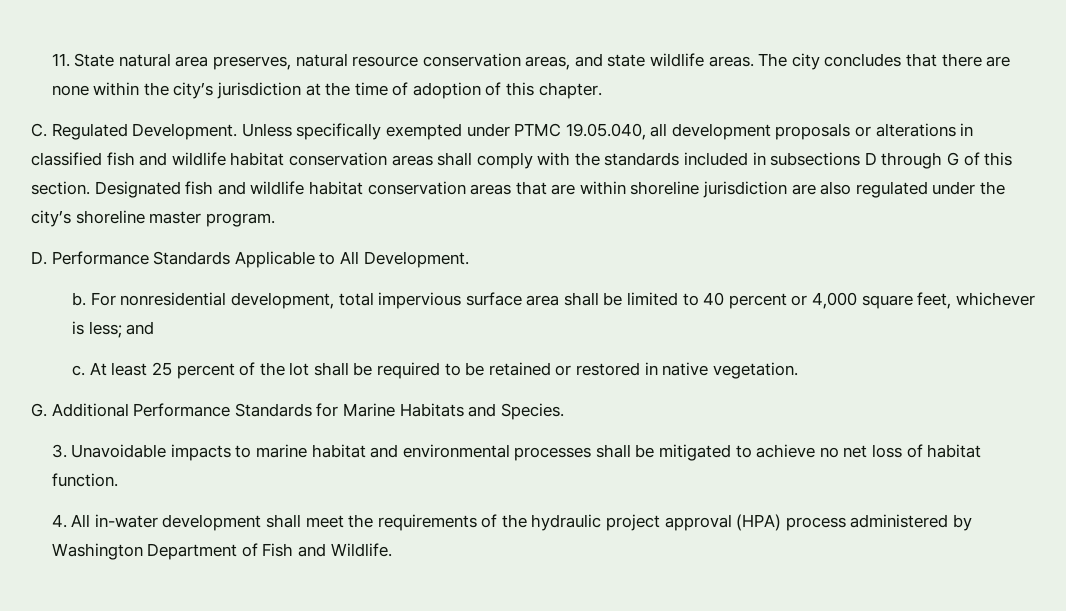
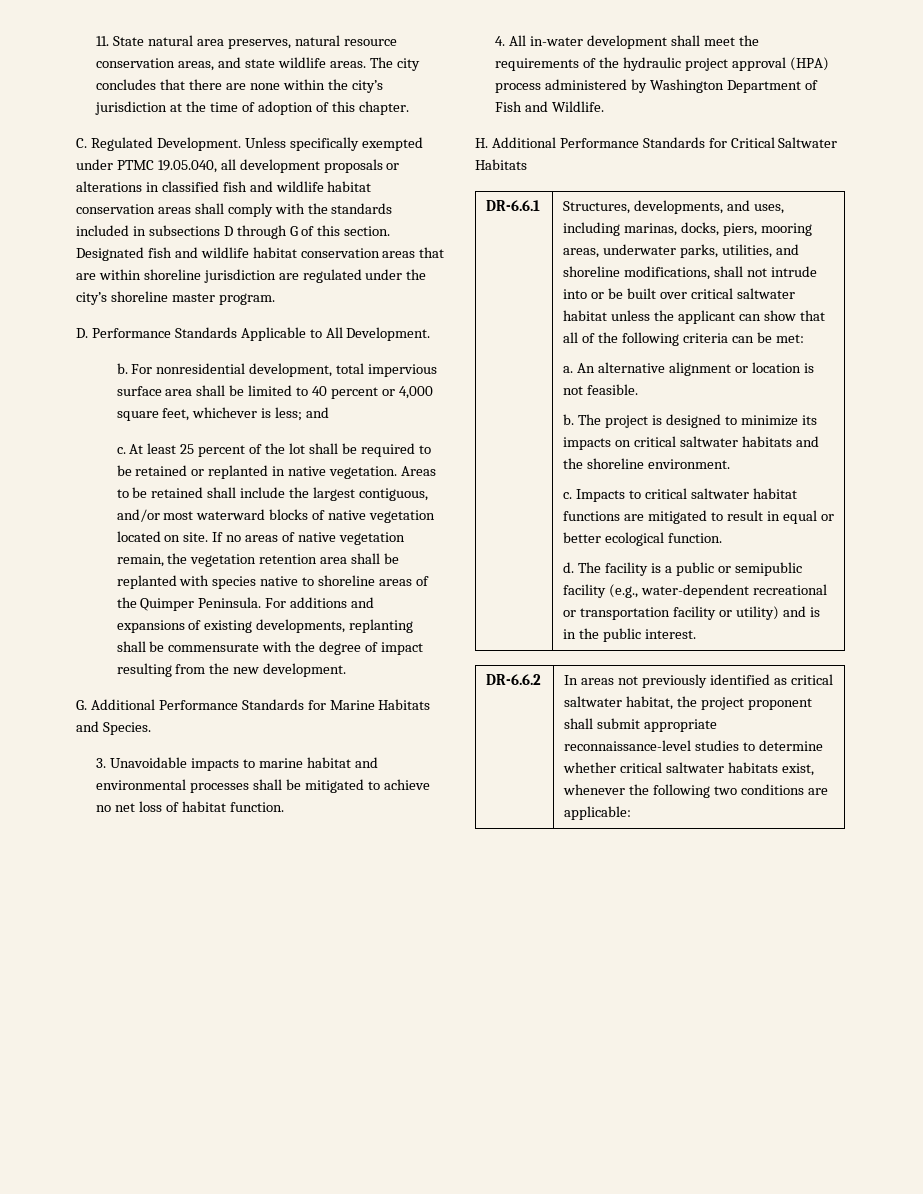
[820,181,852,195] also -> (299, 276) none
[575,362,640,376] restored -> [208,465,269,479] replanted
(798, 370) none -> [400,466,436,476] [116,487,428,501] [116,509,436,523] [116,531,405,545] [116,553,400,567] [116,575,429,589] [116,597,375,611] [116,619,414,633] [116,641,423,655] [116,663,347,677] Areas to be retained shall include the largest contiguous, and/or most waterward blocks of native vegetation located on site. If no areas of native vegetation remain, the vegetation retention area shall be replanted with species native to shoreline areas of the Quimper Peninsula. For additions and expansions of existing developments, replanting shall be commensurate with the degree of impact resulting from the new development.
(392, 550) none -> [475,137,838,148] [475,159,527,170] [486,200,541,211] [563,200,784,214] [563,222,812,236] [563,244,799,258] [563,266,817,280] [563,288,795,299] [563,310,825,324] [563,332,804,346] [563,362,814,376] [563,384,639,395] [563,414,817,428] [563,436,819,450] [563,458,731,469] [563,488,797,502] [563,510,834,524] [563,532,723,546] [563,562,802,576] [563,584,827,598] [563,606,820,620] [563,628,696,642] [486,674,542,685] [564,674,833,688] [564,696,812,710] [564,718,718,732] [564,740,823,751] [563,762,814,776] [563,784,828,798] [564,806,632,820] // H. Additional Performance Standards for Critical Saltwater Habitats // DR-6.6.1 | Structures, developments, and uses, including marinas, docks, piers, mooring areas, underwater parks, utilities, and shoreline modifications, shall not intrude into or be built over critical saltwater habitat unless the applicant can show that all of the following criteria can be met: // a. An alternative alignment or location is not feasible. // b. The project is designed to minimize its impacts on critical saltwater habitats and the shoreline environment. // c. Impacts to critical saltwater habitat functions are mitigated to result in equal or better ecological function. // d. The facility is a public or semipublic facility (e.g., water-dependent recreational or transportation facility or utility) and is in the public interest. // DR-6.6.2 | In areas not previously identified as critical saltwater habitat, the project proponent shall submit appropriate reconnaissance-level studies to determine whether critical saltwater habitats exist, whenever the following two conditions are applicable:

